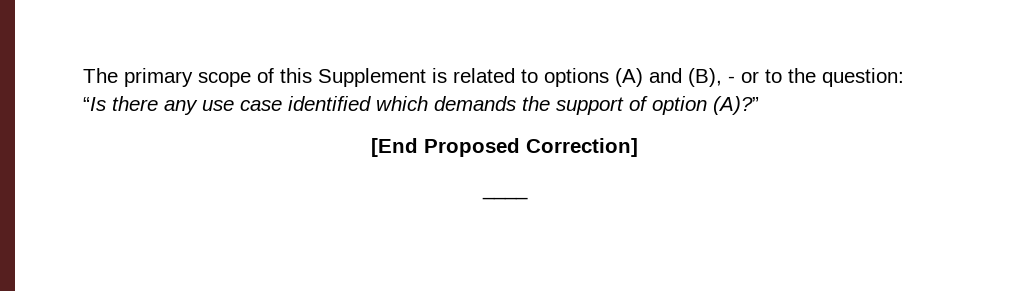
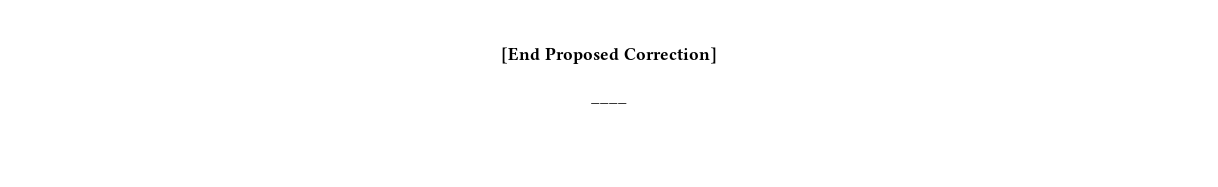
[83,68,904,87] [83,96,759,115] The primary scope of this Supplement is related to options (A) and (B), - or to the question: “Is there any use case identified which demands the support of option (A)?” // -> (501, 55) none

